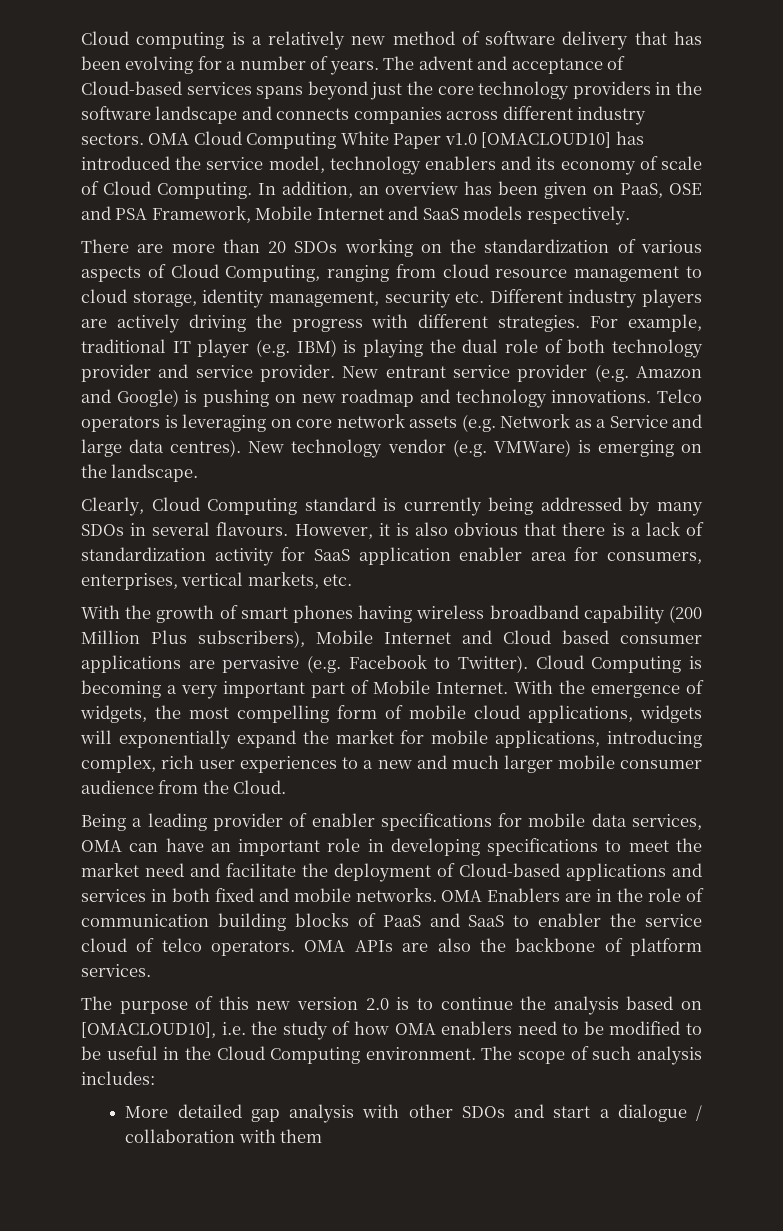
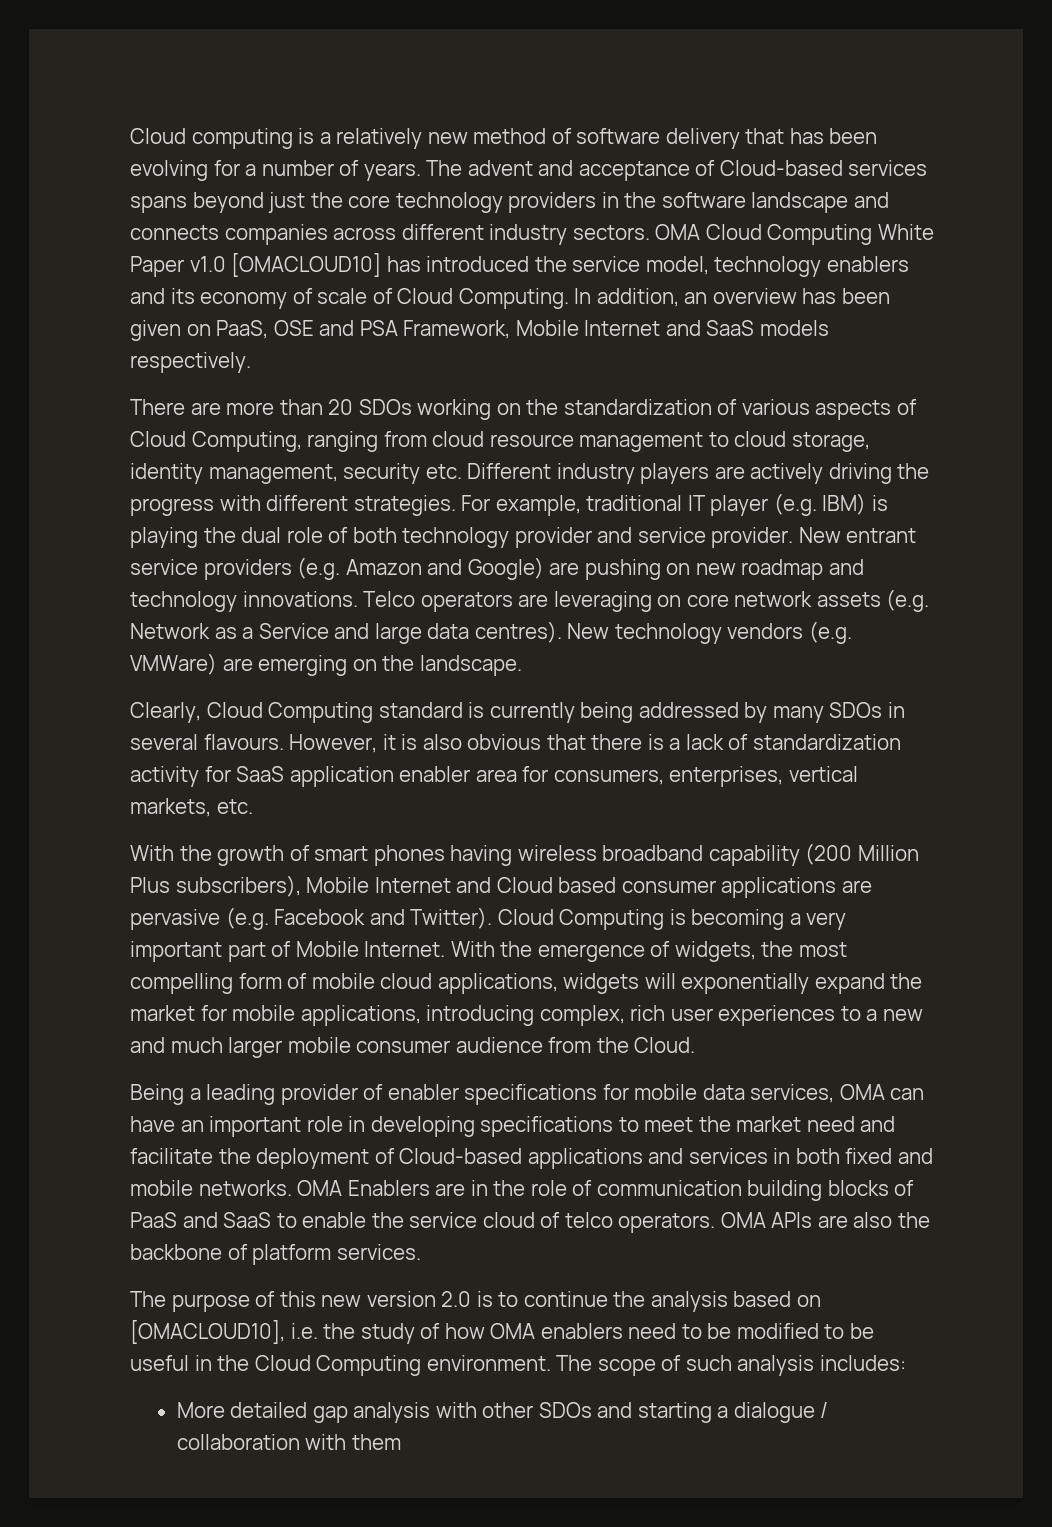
[517,364,588,382] provider -> [203,559,292,580] providers
[184,390,198,403] is -> [549,562,580,575] are
[164,415,178,428] is -> [518,594,549,607] are
[387,439,446,453] vendor -> [727,623,804,639] vendors
[577,440,591,453] is -> [222,658,253,671] are
[434,657,451,669] to -> [369,909,405,925] and
[538,913,602,927] enabler -> [302,1212,367,1228] enable
[553,1106,591,1118] start -> [637,1402,712,1423] starting

